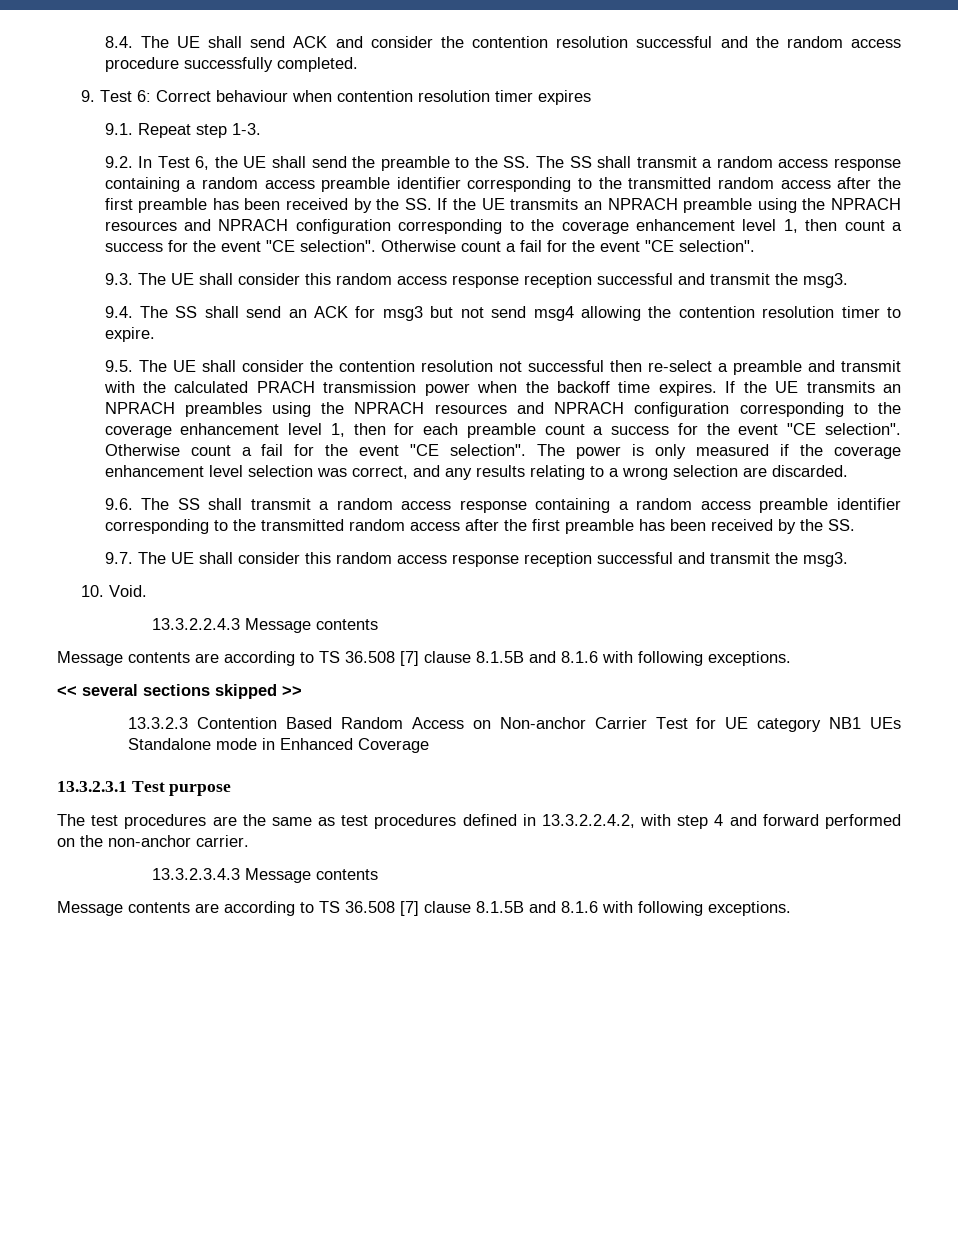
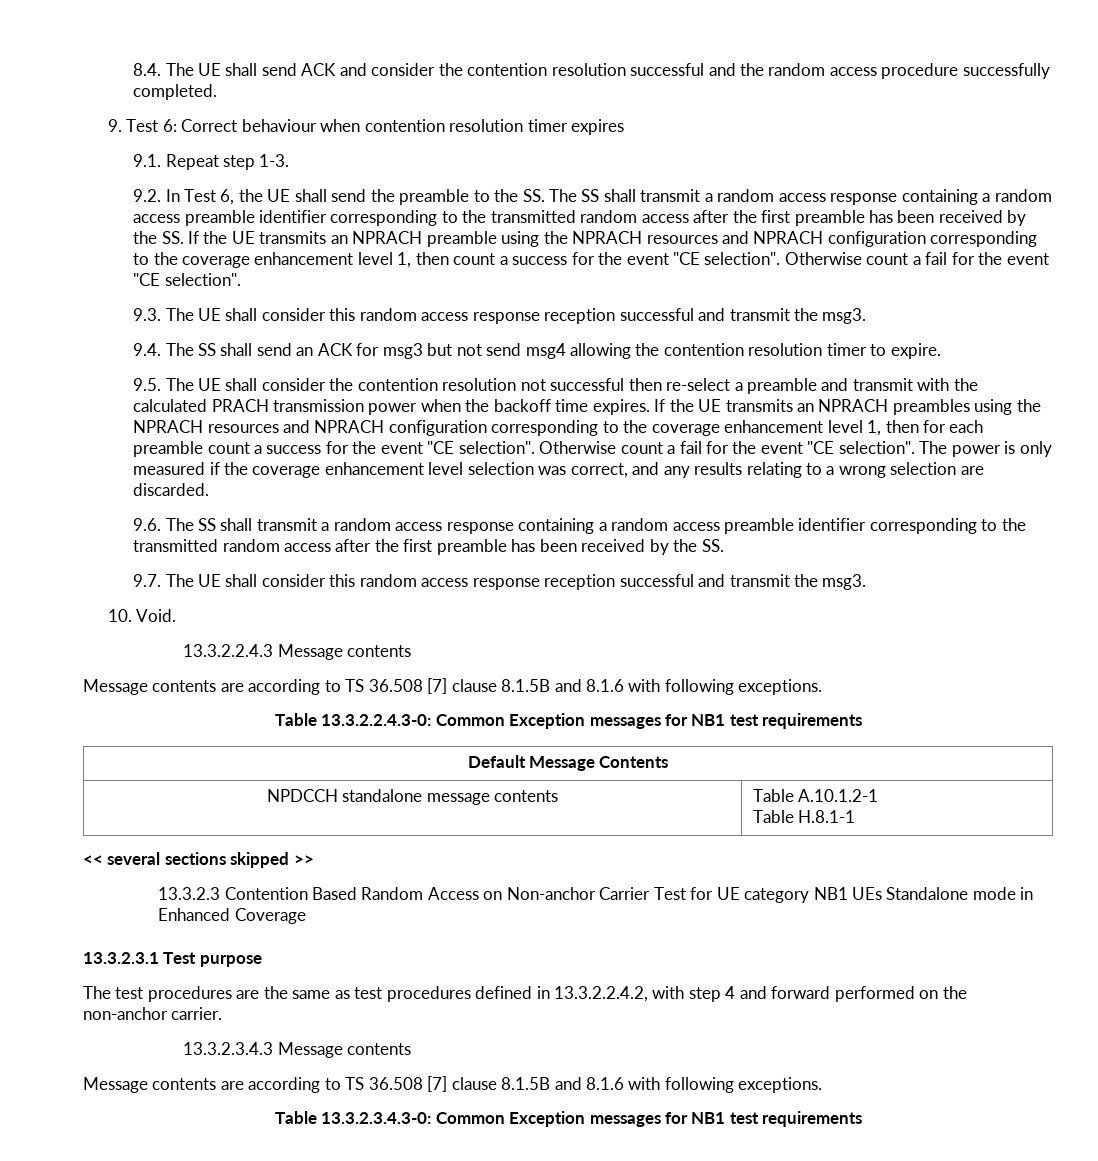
(791, 658) none -> [274,713,863,729] [467,755,669,771] [266,789,559,805] [752,789,879,802] [752,810,856,823] // Table 13.3.2.2.4.3-0: Common Exception messages for NB1 test requirements // Default Message Contents // NPDCCH standalone message contents | Table A.10.1.2-1 // Table H.8.1-1
(791, 908) none -> [274,1111,863,1127] // Table 13.3.2.3.4.3-0: Common Exception messages for NB1 test requirements

